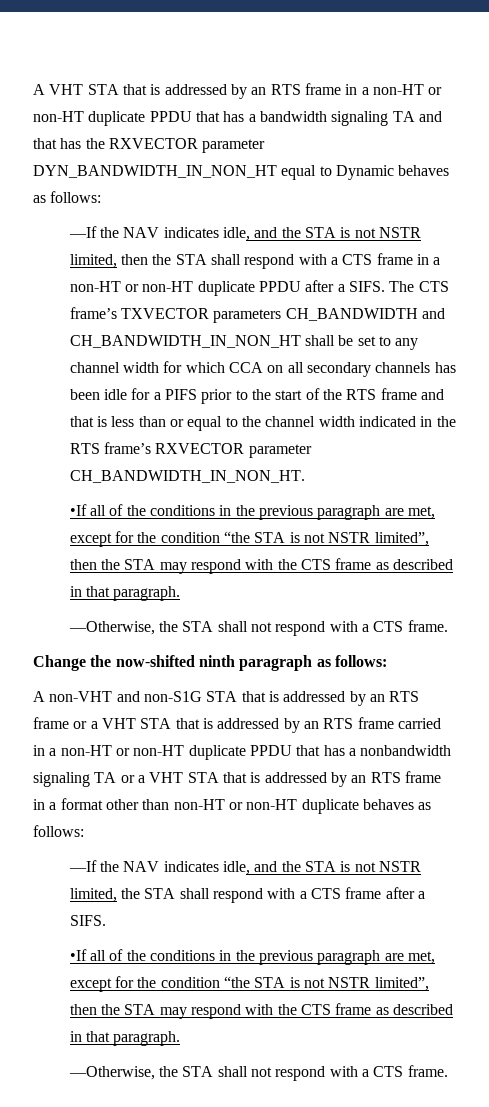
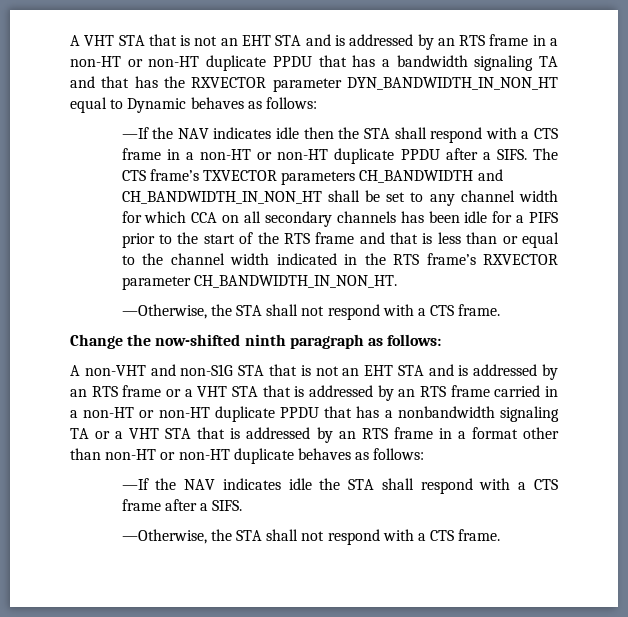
(161, 89) none -> [194,34,345,46] not an EHT STA and is
[223,227,421,241] [69,254,117,268] idle, and the STA is not NSTR limited, -> [276,127,300,139] idle
[69,504,435,520] [69,531,429,547] [69,558,453,574] [69,586,181,601] // •If all of the conditions in the previous paragraph are met, except for the condition “the STA is not NSTR limited”, then the STA may respond with the CTS frame as described in that paragraph. -> (397, 281) none
(279, 696) none -> [315,364,469,376] not an EHT STA and is
[223,861,421,875] [69,888,117,902] idle, and the STA is not NSTR limited, -> [288,478,312,490] idle
[69,949,435,965] [69,976,429,992] [69,1003,453,1019] [69,1031,181,1046] // •If all of the conditions in the previous paragraph are met, except for the condition “the STA is not NSTR limited”, then the STA may respond with the CTS frame as described in that paragraph. -> (243, 505) none

